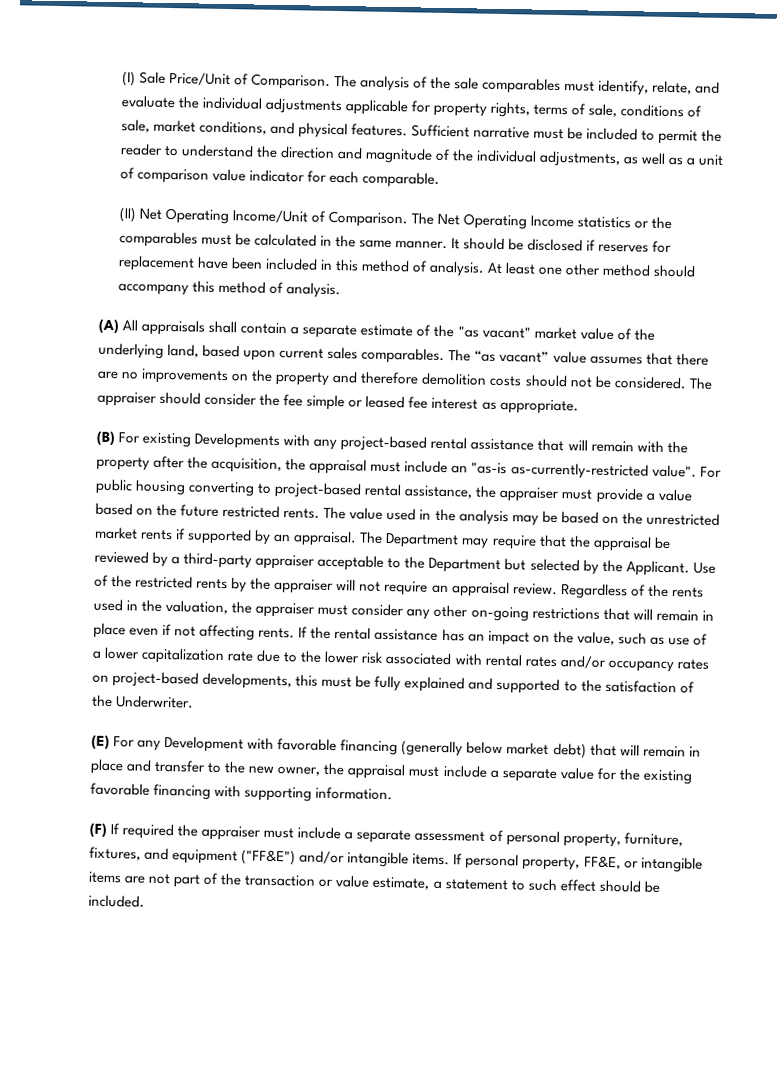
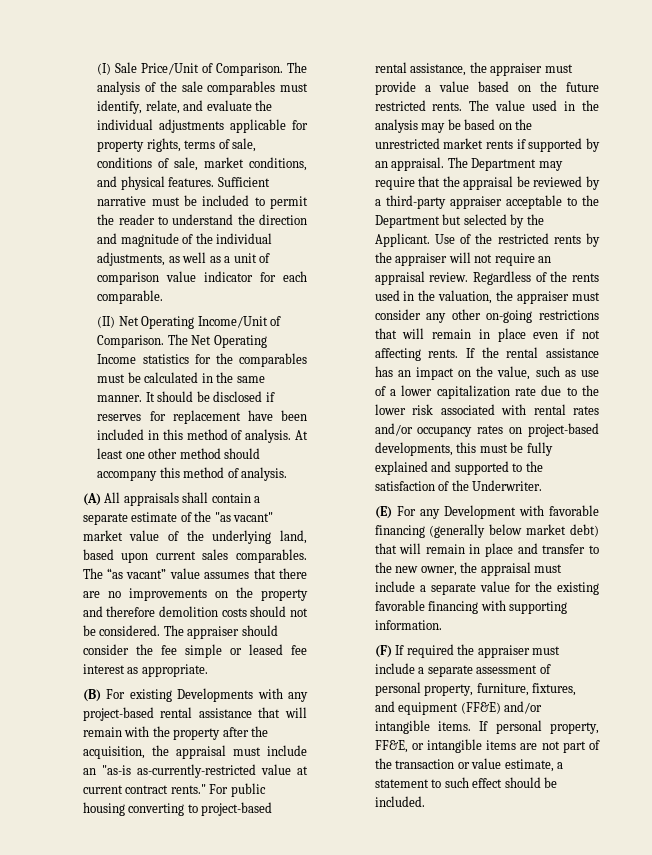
[634,220,650,229] or -> [194,354,211,364] for
[651,464,697,478] value". -> [260,764,308,775] [82,784,206,794] value at current contract rents."
[241,849,297,866] ("FF&E") -> [460,702,501,714] (FF&E)

